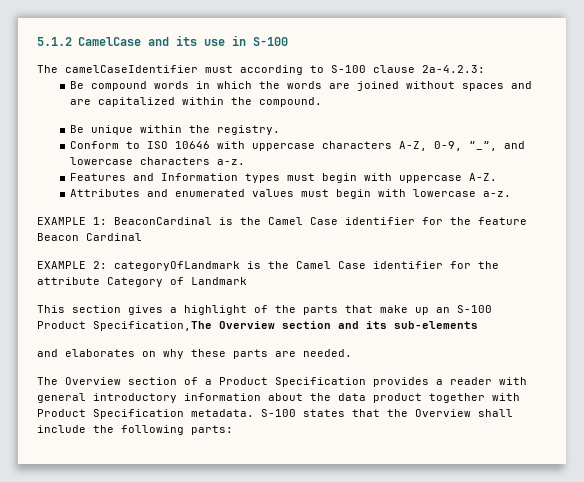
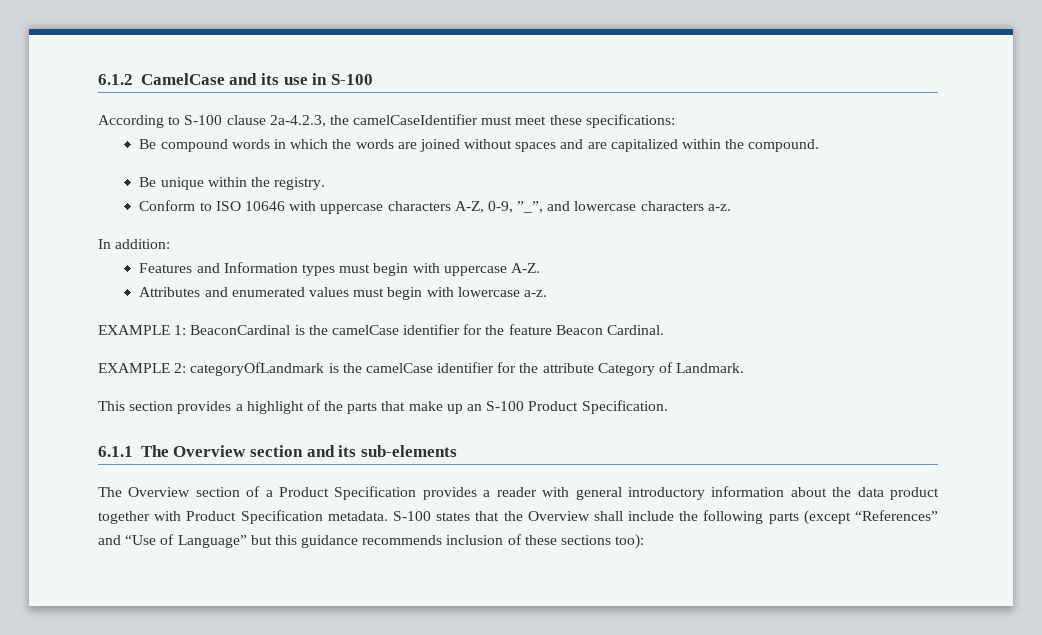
[37,37,72,46] 5.1.2 -> [98,74,133,85] 6.1.2
[37,65,485,75] The camelCaseIdentifier must according to S-100 clause 2a-4.2.3: -> [98,114,675,128] According to S-100 clause 2a-4.2.3, the camelCaseIdentifier must meet these specifications:
(245, 162) none -> [98,239,171,249] // In addition:
[268,217,338,225] Camel Case -> [331,325,399,335] camelCase
[86,233,142,241] Cardinal -> [607,325,665,335] Cardinal.
[296,261,366,269] Camel Case -> [365,363,433,373] camelCase
[191,277,247,285] Landmark -> [676,363,745,373] Landmark.
[128,305,163,315] gives -> [177,401,232,414] provides
[93,321,212,331] Specification,The -> [581,400,668,414] [98,445,169,457] Specification. // 6.1.1 The
[37,349,352,359] // and elaborates on why these parts are needed. -> (457, 451) none
[191,425,233,435] parts: -> [768,510,938,525] [98,534,645,549] parts (except “References” and “Use of Language” but this guidance recommends inclusion of these sections too):

